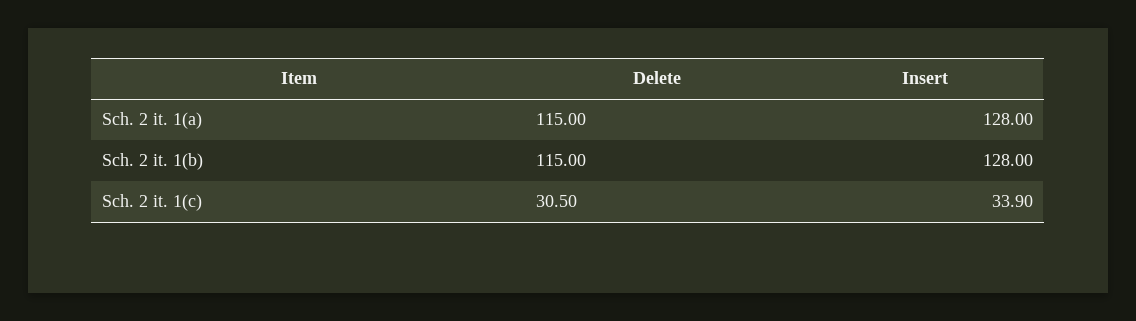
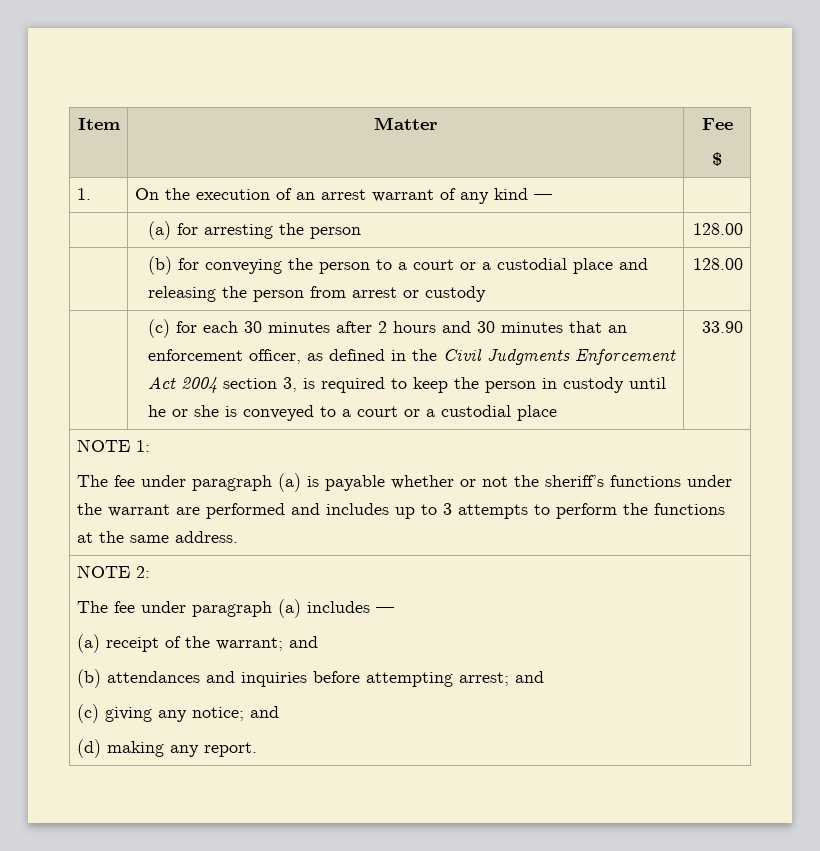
[632,71,681,84] [902,72,948,84] [102,112,203,129] [536,113,587,125] [982,113,1033,125] [102,153,204,170] [536,154,587,166] [982,154,1033,166] [102,194,203,211] [536,195,578,207] [991,195,1033,207] Delete | Insert // Sch. 2 it. 1(a) | 115.00 | 128.00 // Sch. 2 it. 1(b) | 115.00 | 128.00 // Sch. 2 it. 1(c) | 30.50 | 33.90 -> [373,117,438,130] [701,118,733,130] [712,152,722,166] [76,188,91,200] [134,188,552,204] [147,221,361,240] [693,223,744,235] [147,256,648,275] [147,286,486,302] [693,258,744,270] [147,319,627,338] [147,348,676,365] [147,376,666,393] [147,405,557,421] [702,321,744,333] [76,439,150,452] [76,473,732,492] [76,503,725,519] [76,531,238,543] [76,565,150,578] [76,599,394,618] [76,634,318,653] [76,669,544,688] [76,704,279,723] [76,739,257,758] Matter | Fee // $ // 1. | On the execution of an arrest warrant of any kind — | // | (a) for arresting the person | 128.00 // | (b) for conveying the person to a court or a custodial place and releasing the person from arrest or custody | 128.00 // | (c) for each 30 minutes after 2 hours and 30 minutes that an enforcement officer, as defined in the Civil Judgments Enforcement Act 2004 section 3, is required to keep the person in custody until he or she is conveyed to a court or a custodial place | 33.90 // NOTE 1: // The fee under paragraph (a) is payable whether or not the sheriff’s functions under the warrant are performed and includes up to 3 attempts to perform the functions at the same address. // NOTE 2: // The fee under paragraph (a) includes — // (a) receipt of the warrant; and // (b) attendances and inquiries before attempting arrest; and // (c) giving any notice; and // (d) making any report.

